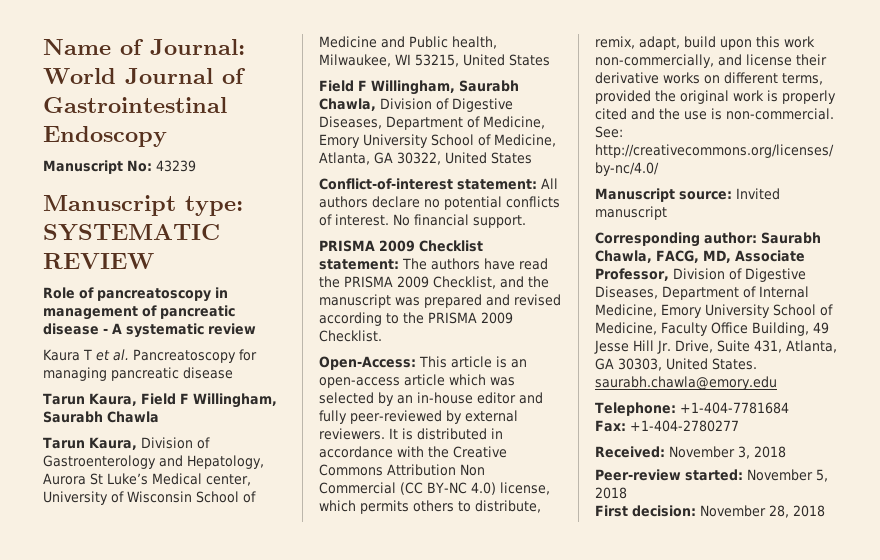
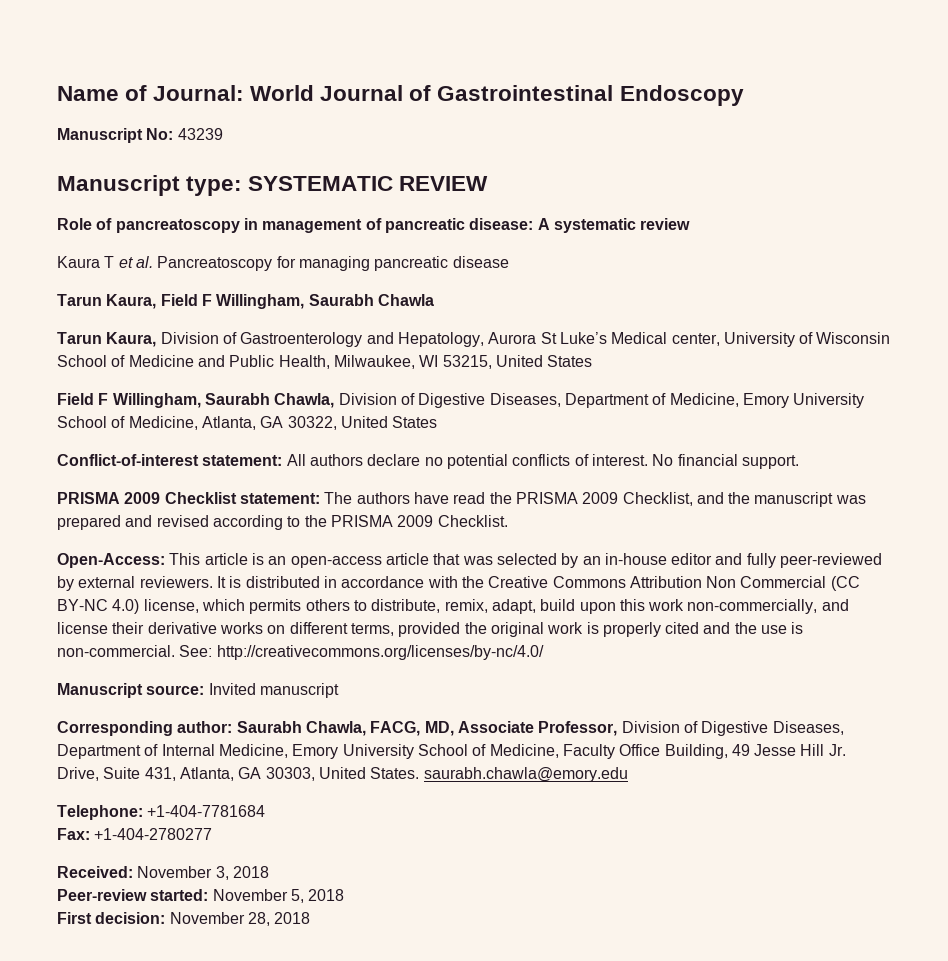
[43,323,108,335] disease - -> [469,218,534,230] disease:
[452,36,497,49] health, -> [278,355,330,369] Health,
[449,374,486,386] which -> [433,553,461,565] that

